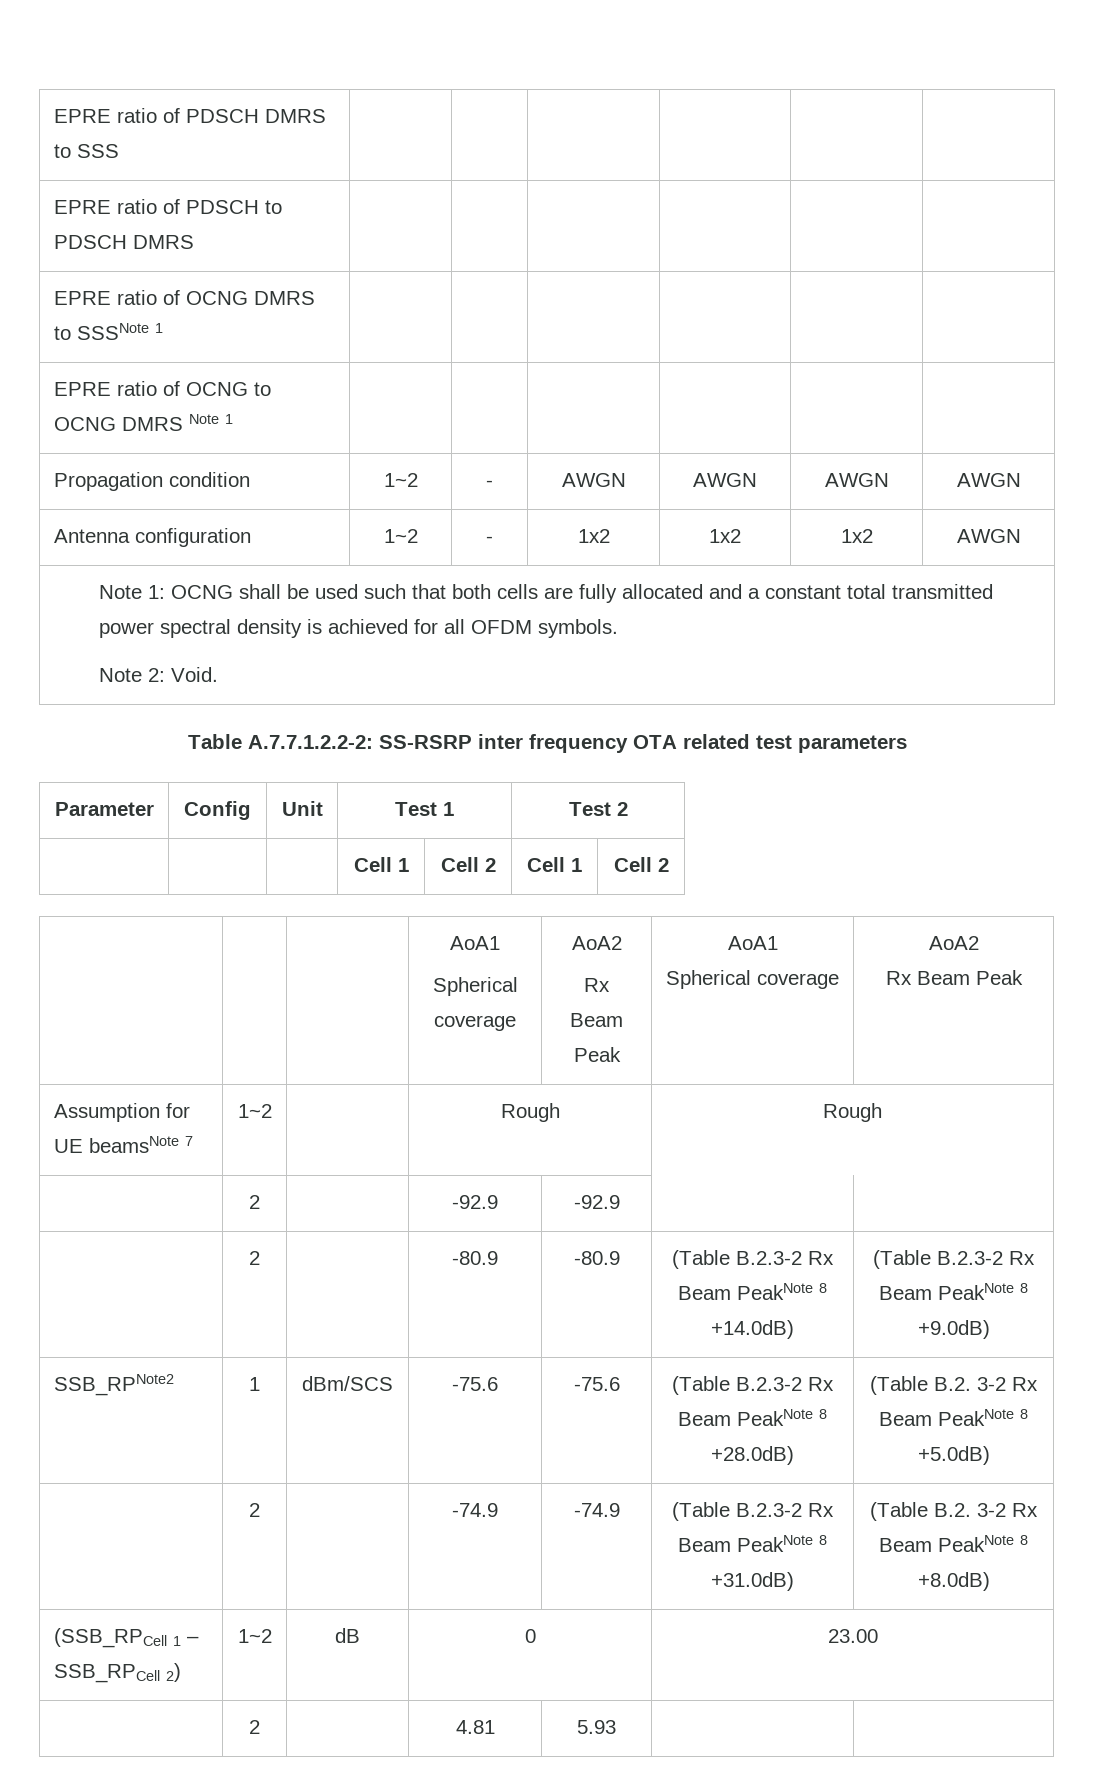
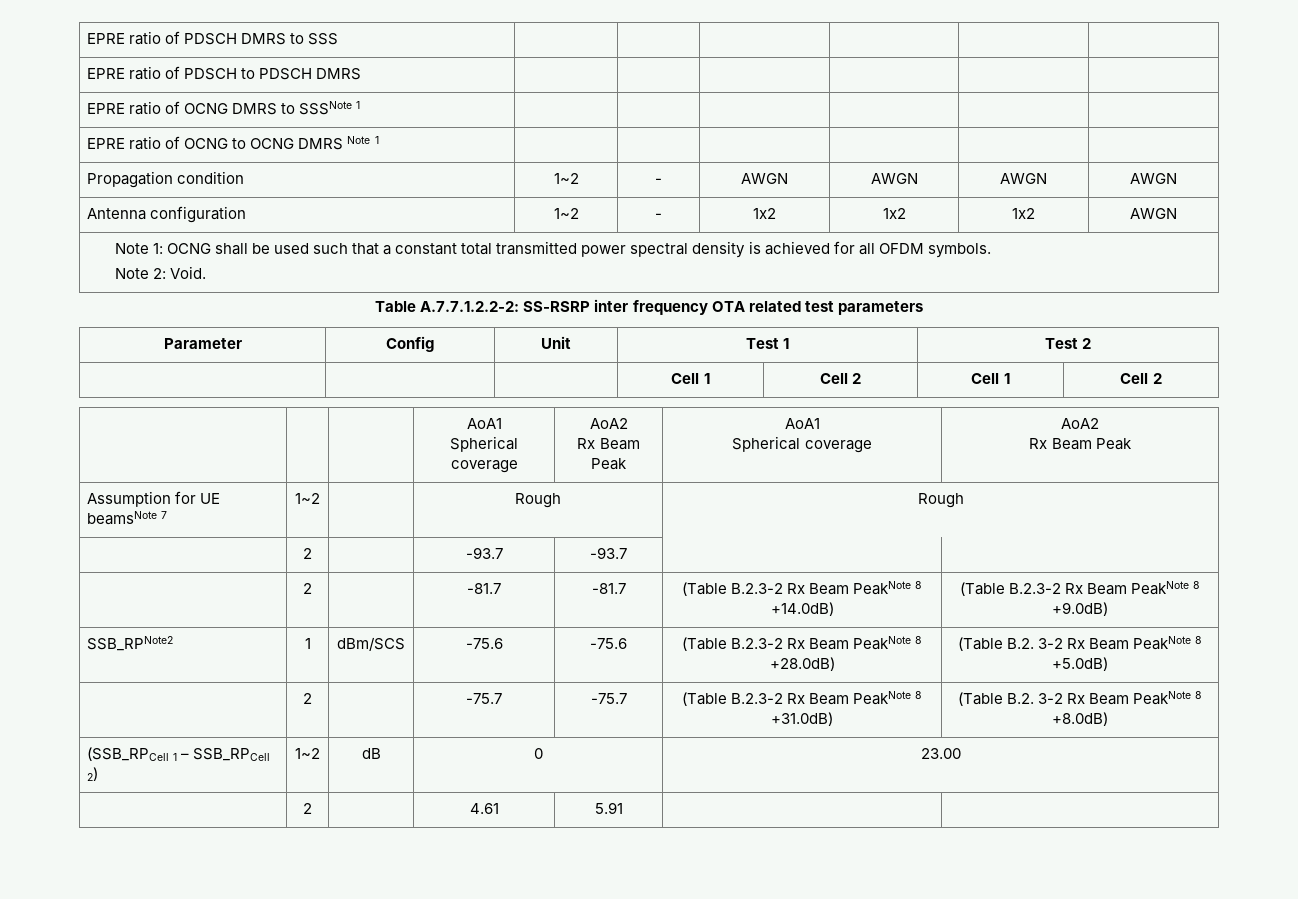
[451,584,742,603] both cells are fully allocated and -> (380, 249) none
[452,1195,498,1209] [573,1195,620,1209] [249,1251,260,1265] [452,1251,498,1265] [573,1251,620,1265] -92.9 | -92.9 | | // | 2 | | -80.9 | -80.9 -> [465,547,503,559] [590,547,627,559] [303,583,312,594] [467,583,501,594] [591,583,626,594] -93.7 | -93.7 | | // | 2 | | -81.7 | -81.7
[452,1503,498,1517] [573,1503,620,1517] -74.9 | -74.9 -> [466,693,502,704] [590,693,627,704] -75.7 | -75.7
[455,1720,495,1734] [577,1720,616,1734] 4.81 | 5.93 -> [469,803,499,814] [594,802,623,814] 4.61 | 5.91

